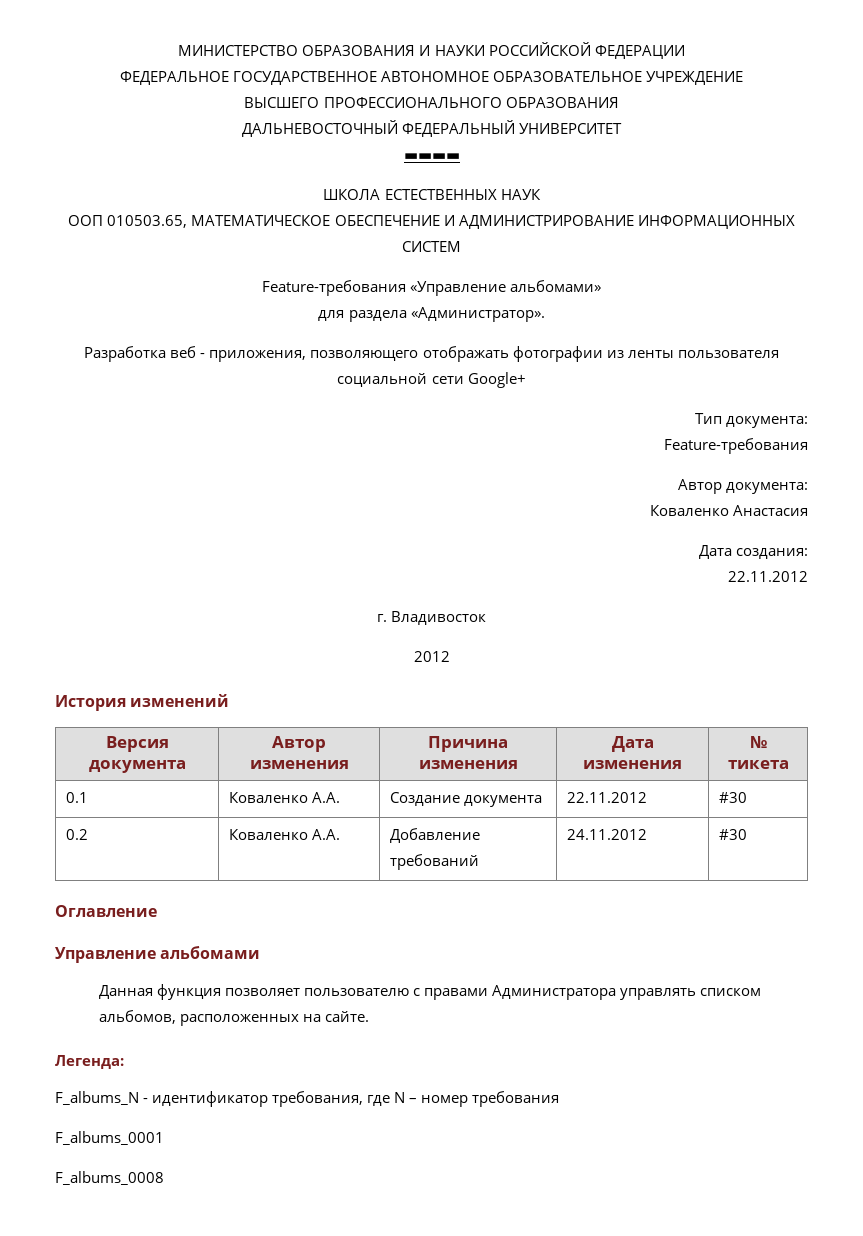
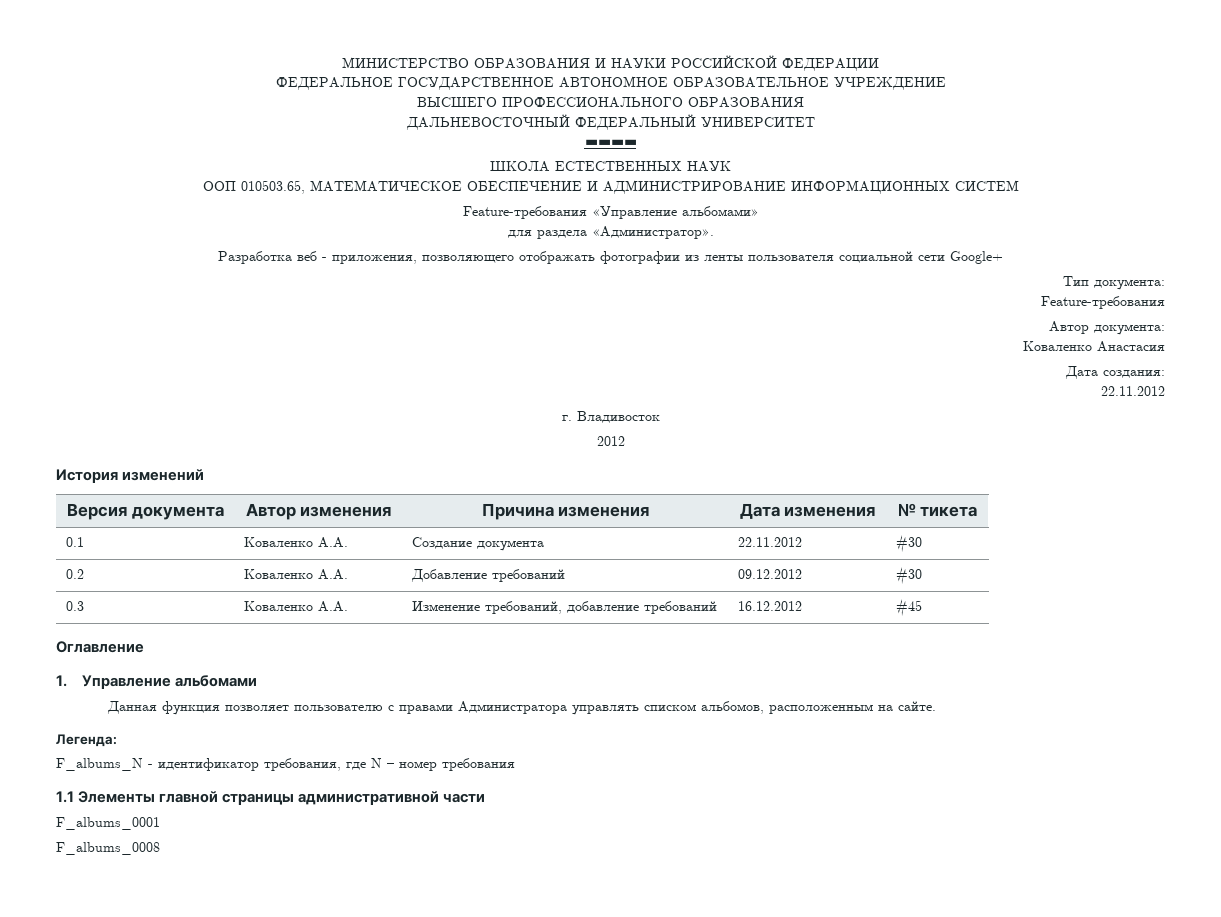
[567,829,648,840] [719,829,748,840] 24.11.2012 | #30 -> [738,569,803,579] [896,567,923,585] [66,601,85,611] [244,601,349,612] [412,601,718,614] [738,601,803,611] [896,599,923,617] 09.12.2012 | #30 // 0.3 | Коваленко А.А. | Изменение требований, добавление требований | 16.12.2012 | #45
(157, 911) none -> [56,675,67,687] 1.
[179,1014,299,1026] расположенных -> [769,704,874,714] расположенным
(560, 1099) none -> [56,791,486,805] // 1.1 Элементы главной страницы административной части

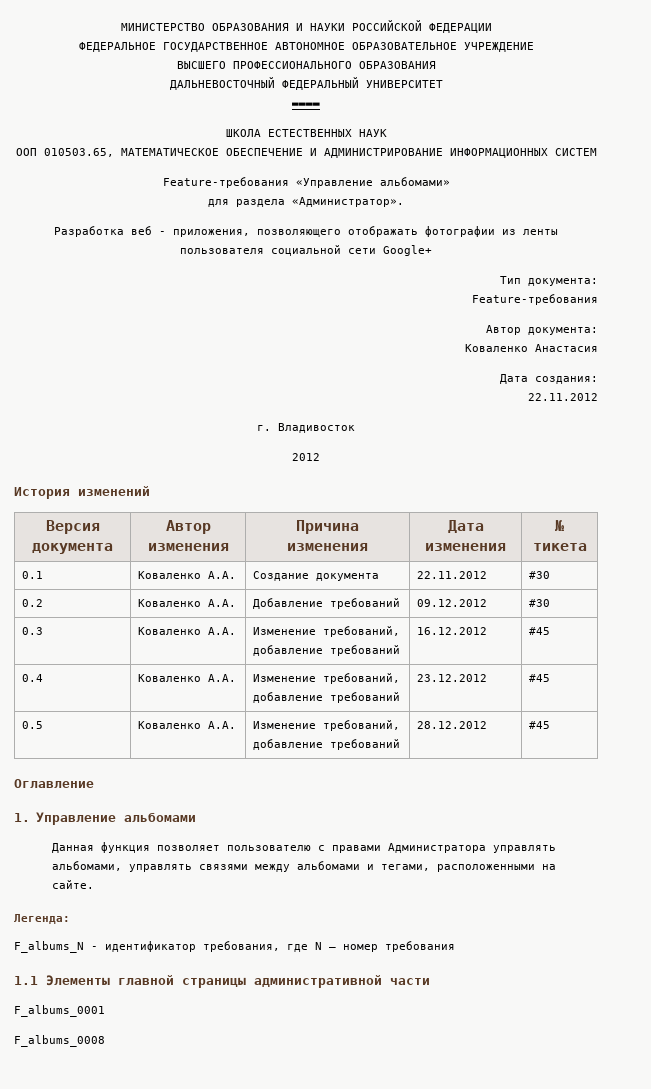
(923, 608) none -> [22,674,44,682] [138,674,237,682] [253,673,401,684] [253,692,401,703] [417,674,488,682] [529,674,551,682] [22,721,44,729] [138,721,237,729] [253,720,401,731] [253,739,401,750] [417,721,488,729] [529,721,551,729] // 0.4 | Коваленко А.А. | Изменение требований, добавление требований | 23.12.2012 | #45 // 0.5 | Коваленко А.А. | Изменение требований, добавление требований | 28.12.2012 | #45
[644,701,874,714] списком альбомов, расположенным -> [51,861,535,872] альбомами, управлять связями между альбомами и тегами, расположенными

